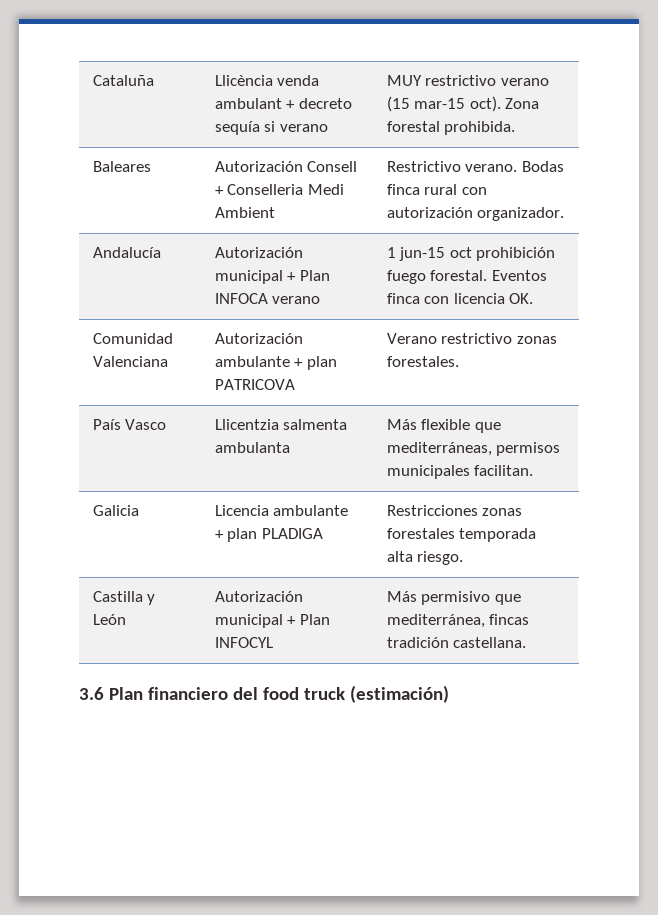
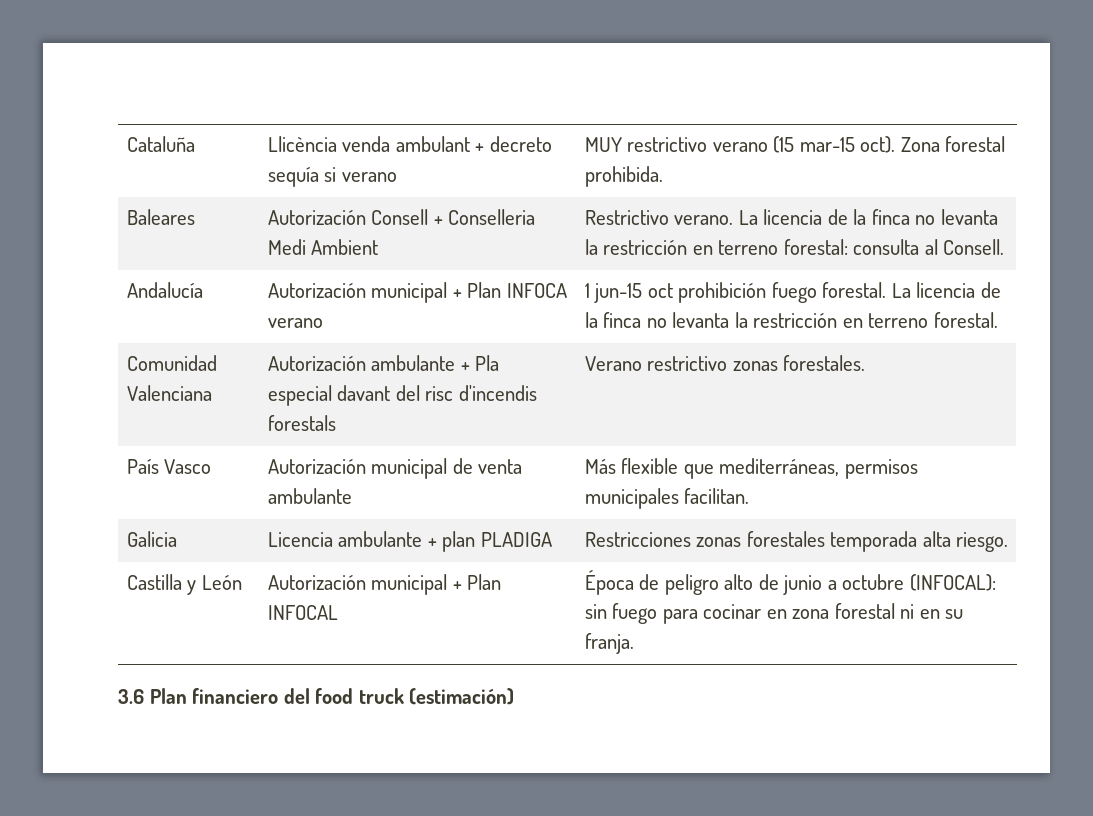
[521,161,564,172] [386,184,487,195] [386,207,565,221] Bodas finca rural con autorización organizador. -> [738,209,998,225] [584,239,1005,255] La licencia de la finca no levanta la restricción en terreno forestal: consulta al Consell.
[491,270,547,281] [386,293,534,304] Eventos finca con licencia OK. -> [891,282,1001,298] [584,312,998,328] La licencia de la finca no levanta la restricción en terreno forestal.
[306,356,337,370] [214,379,295,390] plan PATRICOVA -> [475,355,500,371] [267,385,537,406] [267,415,336,431] Pla especial davant del risc d'incendis forestals
[214,419,348,430] [214,442,290,453] Llicentzia salmenta ambulanta -> [267,458,523,479] [267,488,352,504] Autorización municipal de venta ambulante
[214,637,273,648] [386,591,521,605] [386,614,530,628] [386,637,527,648] INFOCYL | Más permisivo que mediterránea, fincas tradición castellana. -> [267,605,338,620] [584,570,996,595] [584,603,964,624] [584,633,634,654] INFOCAL | Época de peligro alto de junio a octubre (INFOCAL): sin fuego para cocinar en zona forestal ni en su franja.

